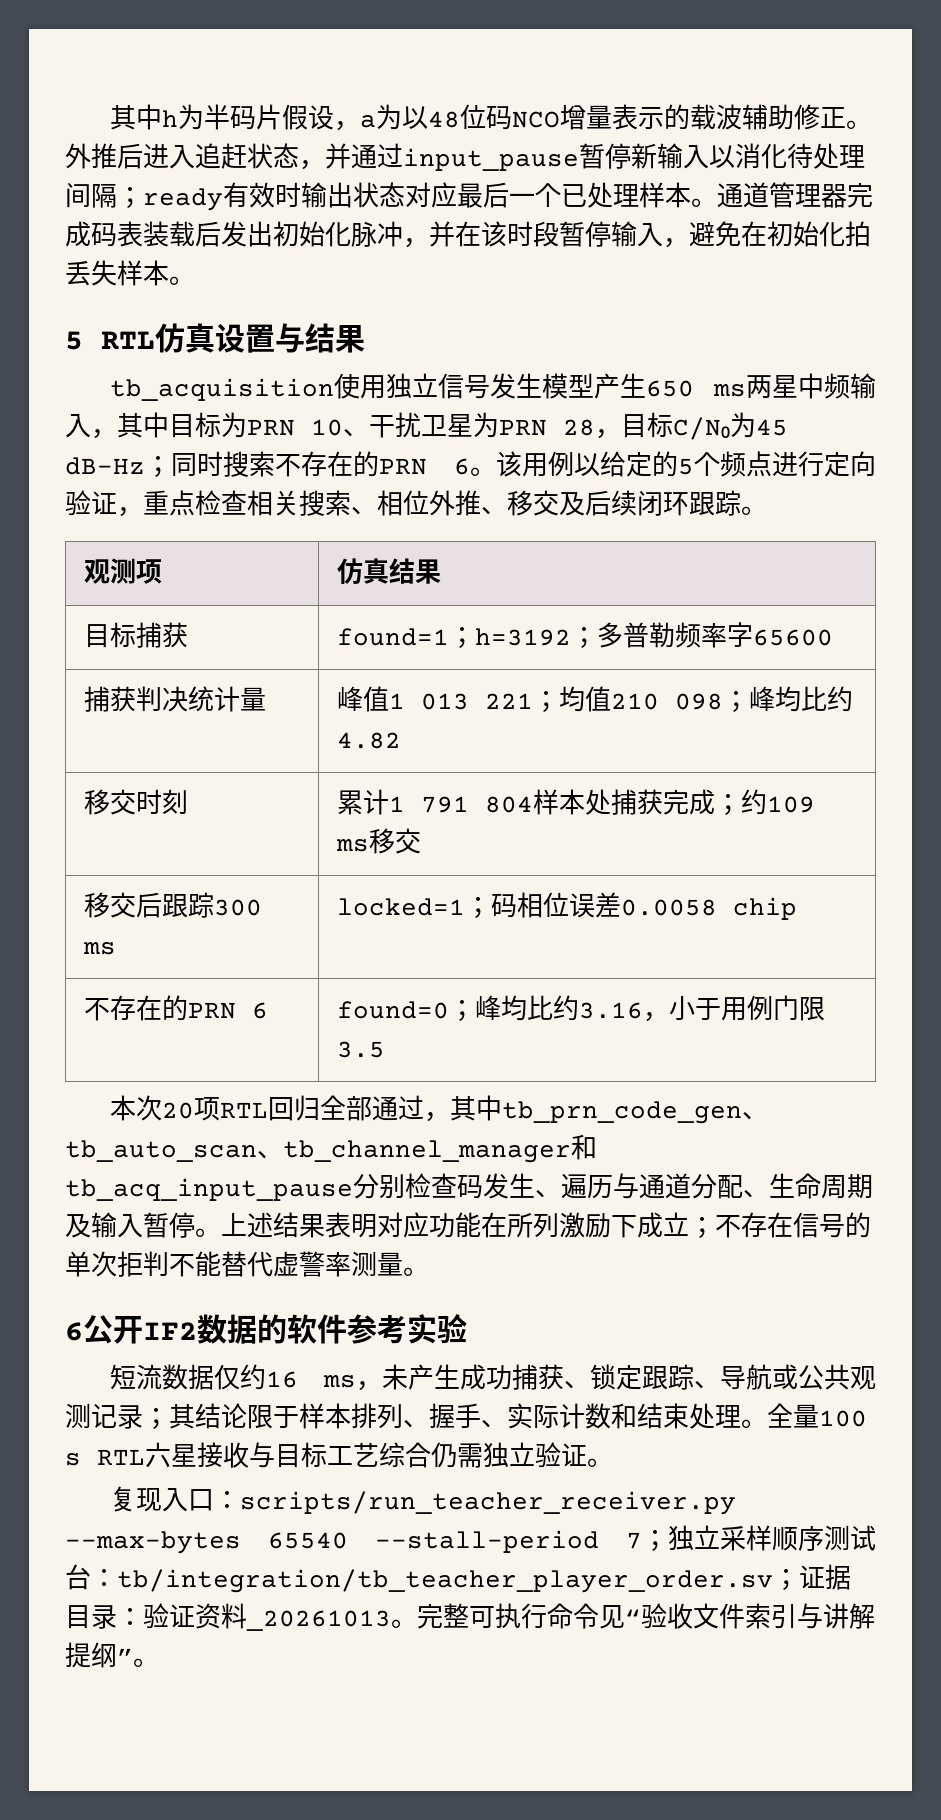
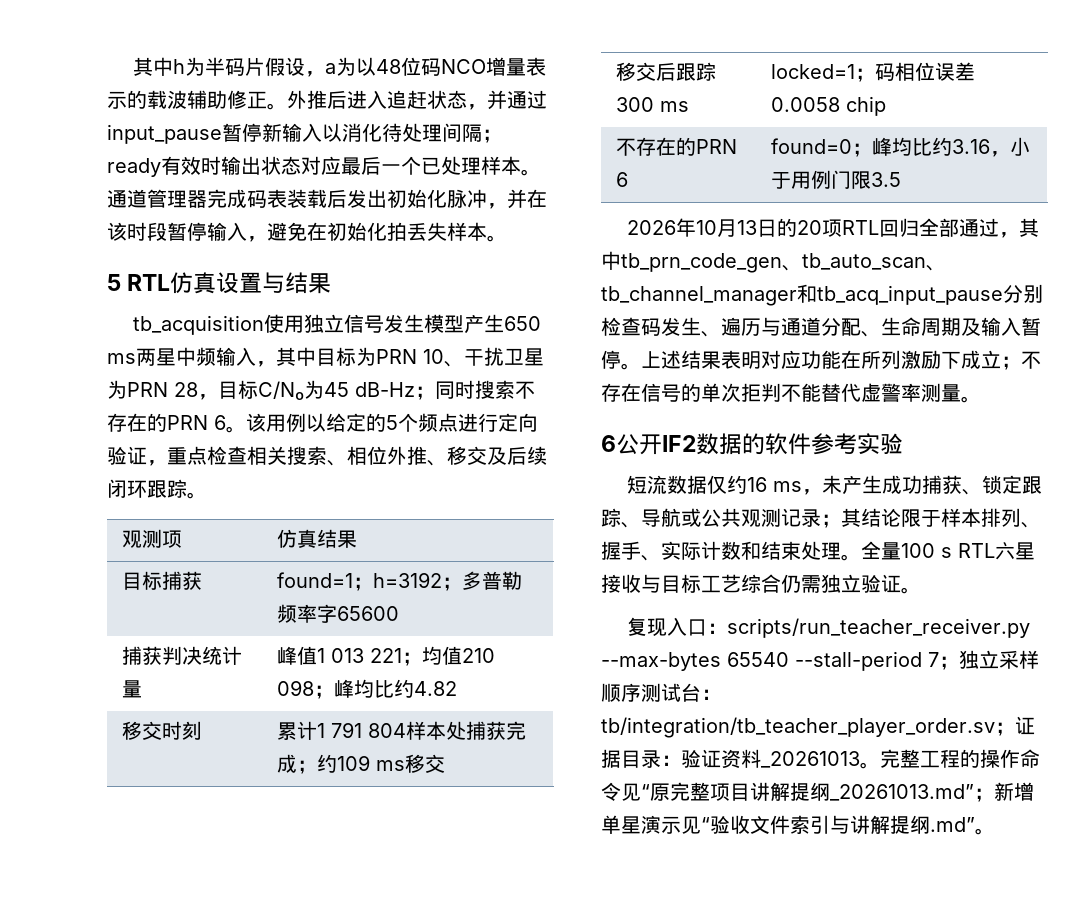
[109,1095,162,1121] 本次 -> [627,218,798,237] 2026年10月13日的
[469,1603,599,1629] 可执行命令 -> [920,749,1040,768] [601,782,1034,802] [601,815,681,834] 工程的操作命令见“原完整项目讲解提纲_20261013.md”；新增单星演示
[117,1648,133,1665] ” -> [930,817,975,832] .md”

